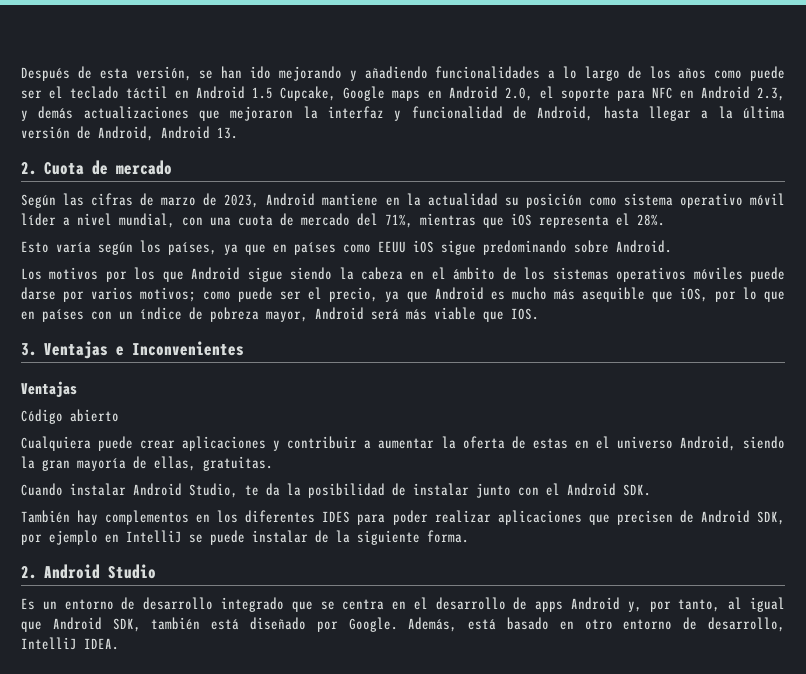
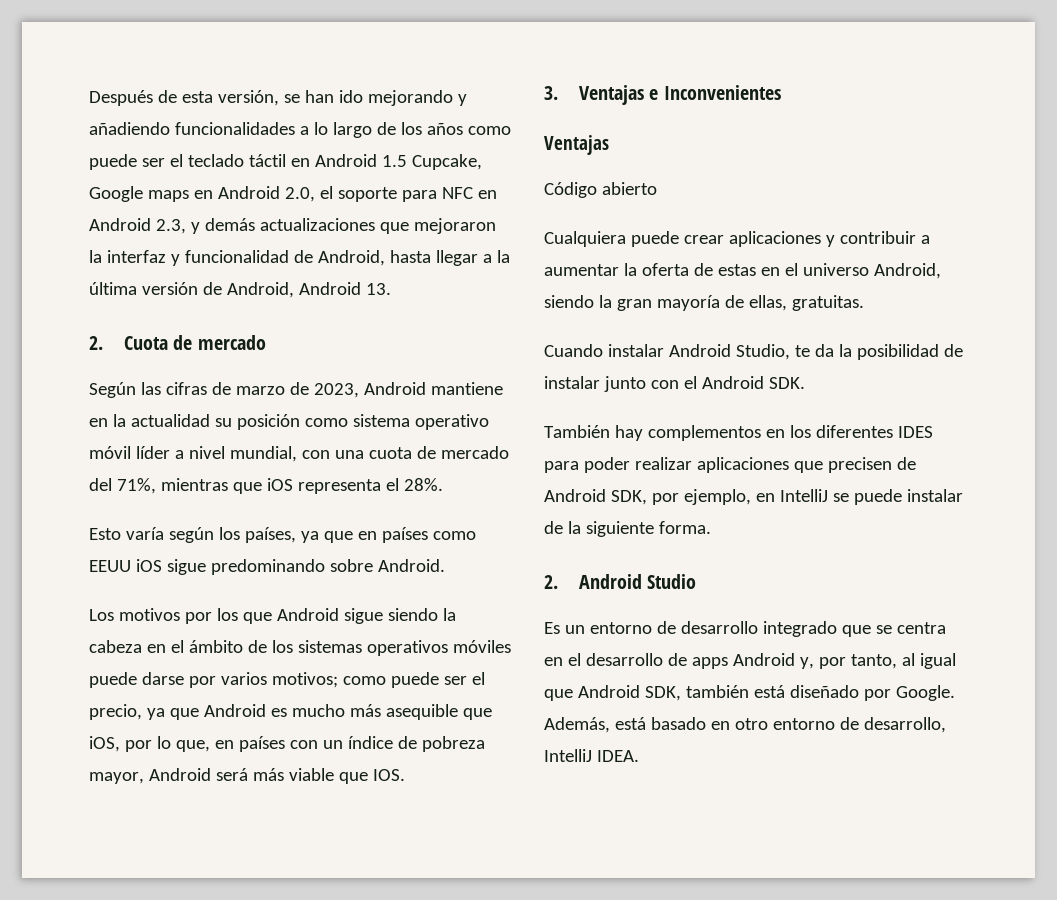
[763,291,785,302] que -> [175,740,210,752] que,
[49,530,98,545] ejemplo -> [683,489,751,505] ejemplo,

